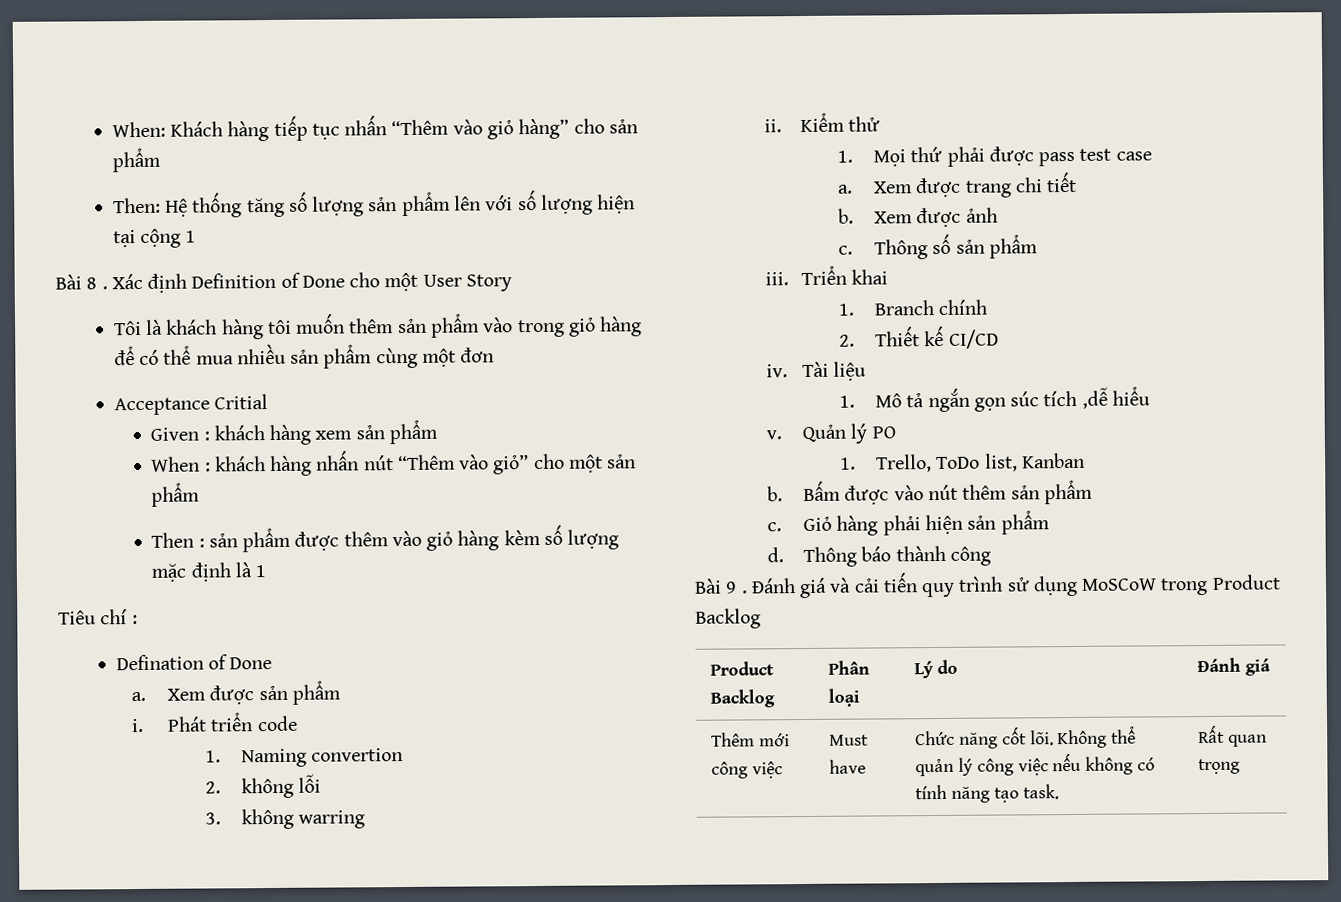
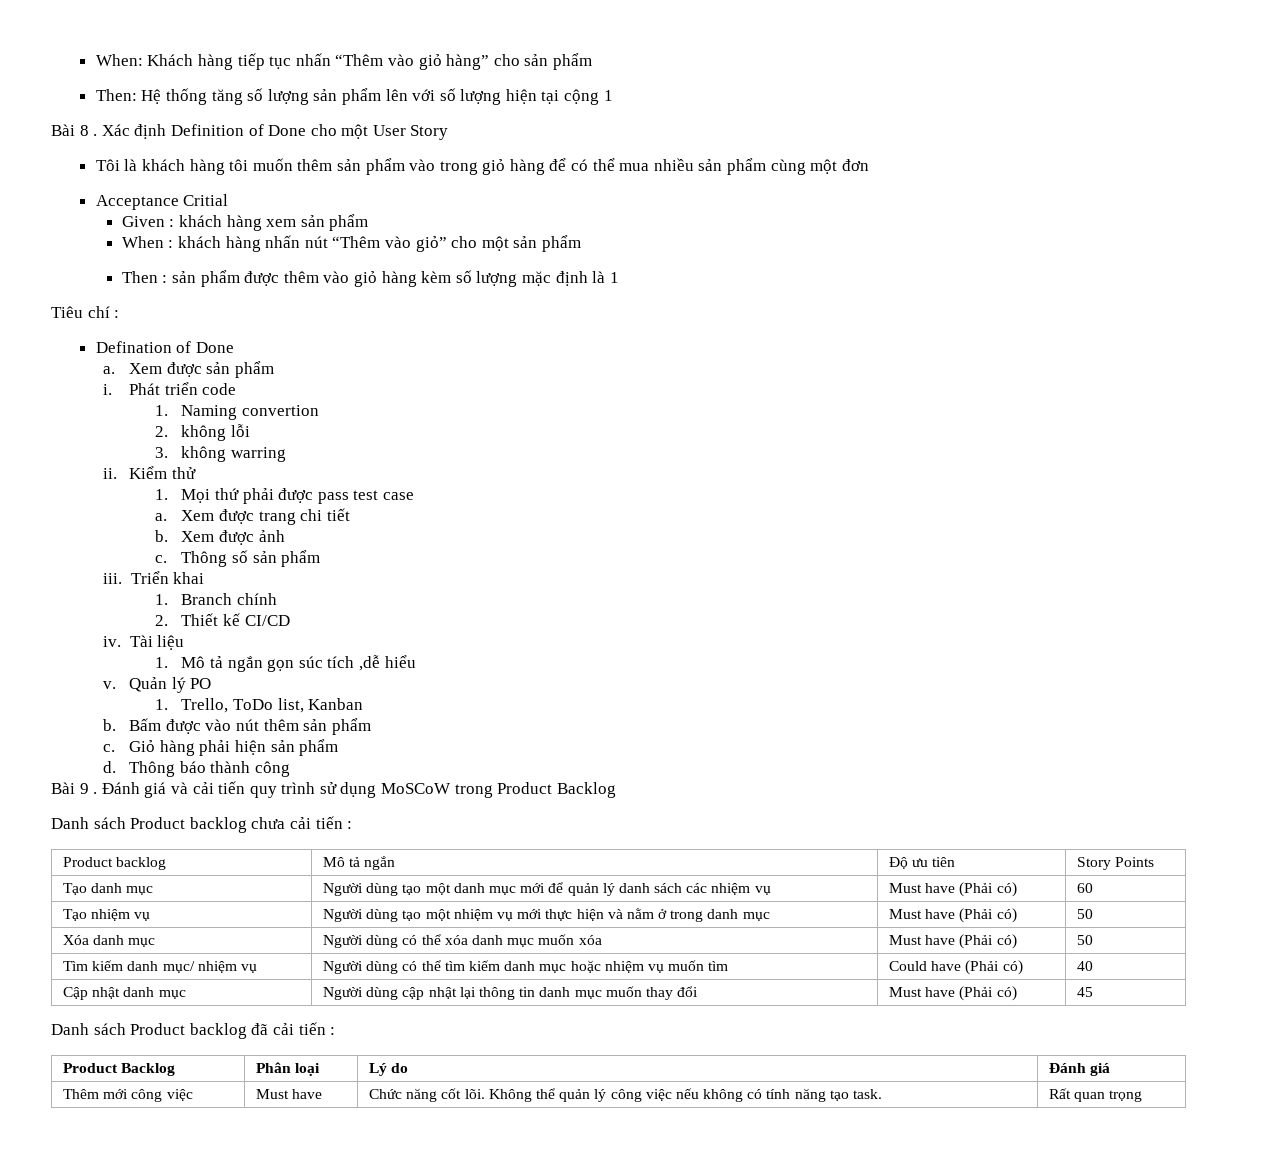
(761, 618) none -> [51,816,353,833] [63,857,167,870] [323,856,396,870] [889,857,956,869] [1077,857,1155,870] [63,883,154,895] [323,882,771,896] [889,882,1017,897] [1077,883,1094,893] [63,909,151,921] [323,908,770,922] [889,908,1017,923] [1077,909,1094,919] [63,935,156,947] [323,934,602,948] [889,934,1017,949] [1077,935,1094,945] [63,960,258,973] [323,960,729,974] [889,960,1023,975] [1077,961,1094,971] [63,987,186,1000] [323,986,699,1000] [889,986,1017,1001] [1077,987,1094,997] [51,1022,336,1039] // Danh sách Product backlog chưa cải tiến : // Product backlog | Mô tả ngắn | Độ ưu tiên | Story Points // Tạo danh mục | Người dùng tạo một danh mục mới để quản lý danh sách các nhiệm vụ | Must have (Phải có) | 60 // Tạo nhiệm vụ | Người dùng tạo một nhiệm vụ mới thực hiện và nằm ở trong danh mục | Must have (Phải có) | 50 // Xóa danh mục | Người dùng có thể xóa danh mục muốn xóa | Must have (Phải có) | 50 // Tìm kiếm danh mục/ nhiệm vụ | Người dùng có thể tìm kiếm danh mục hoặc nhiệm vụ muốn tìm | Could have (Phải có) | 40 // Cập nhật danh mục | Người dùng cập nhật lại thông tin danh mục muốn thay đổi | Must have (Phải có) | 45 // Danh sách Product backlog đã cải tiến :

